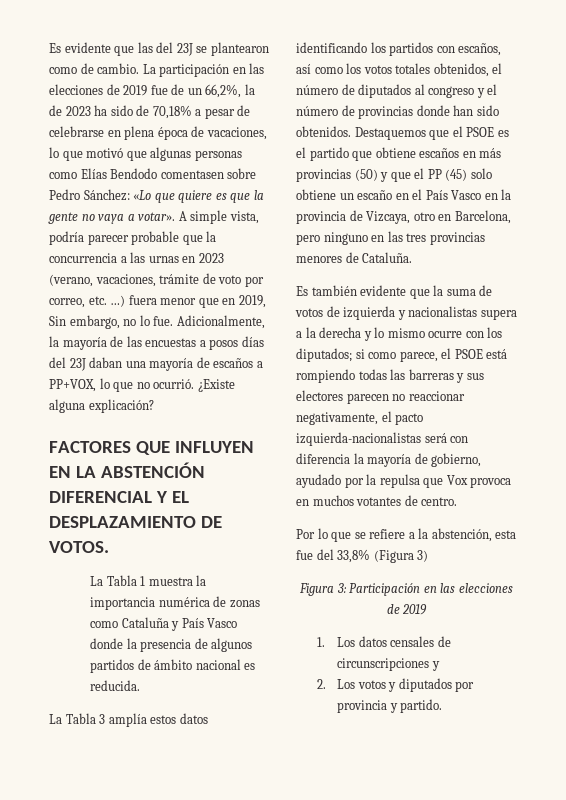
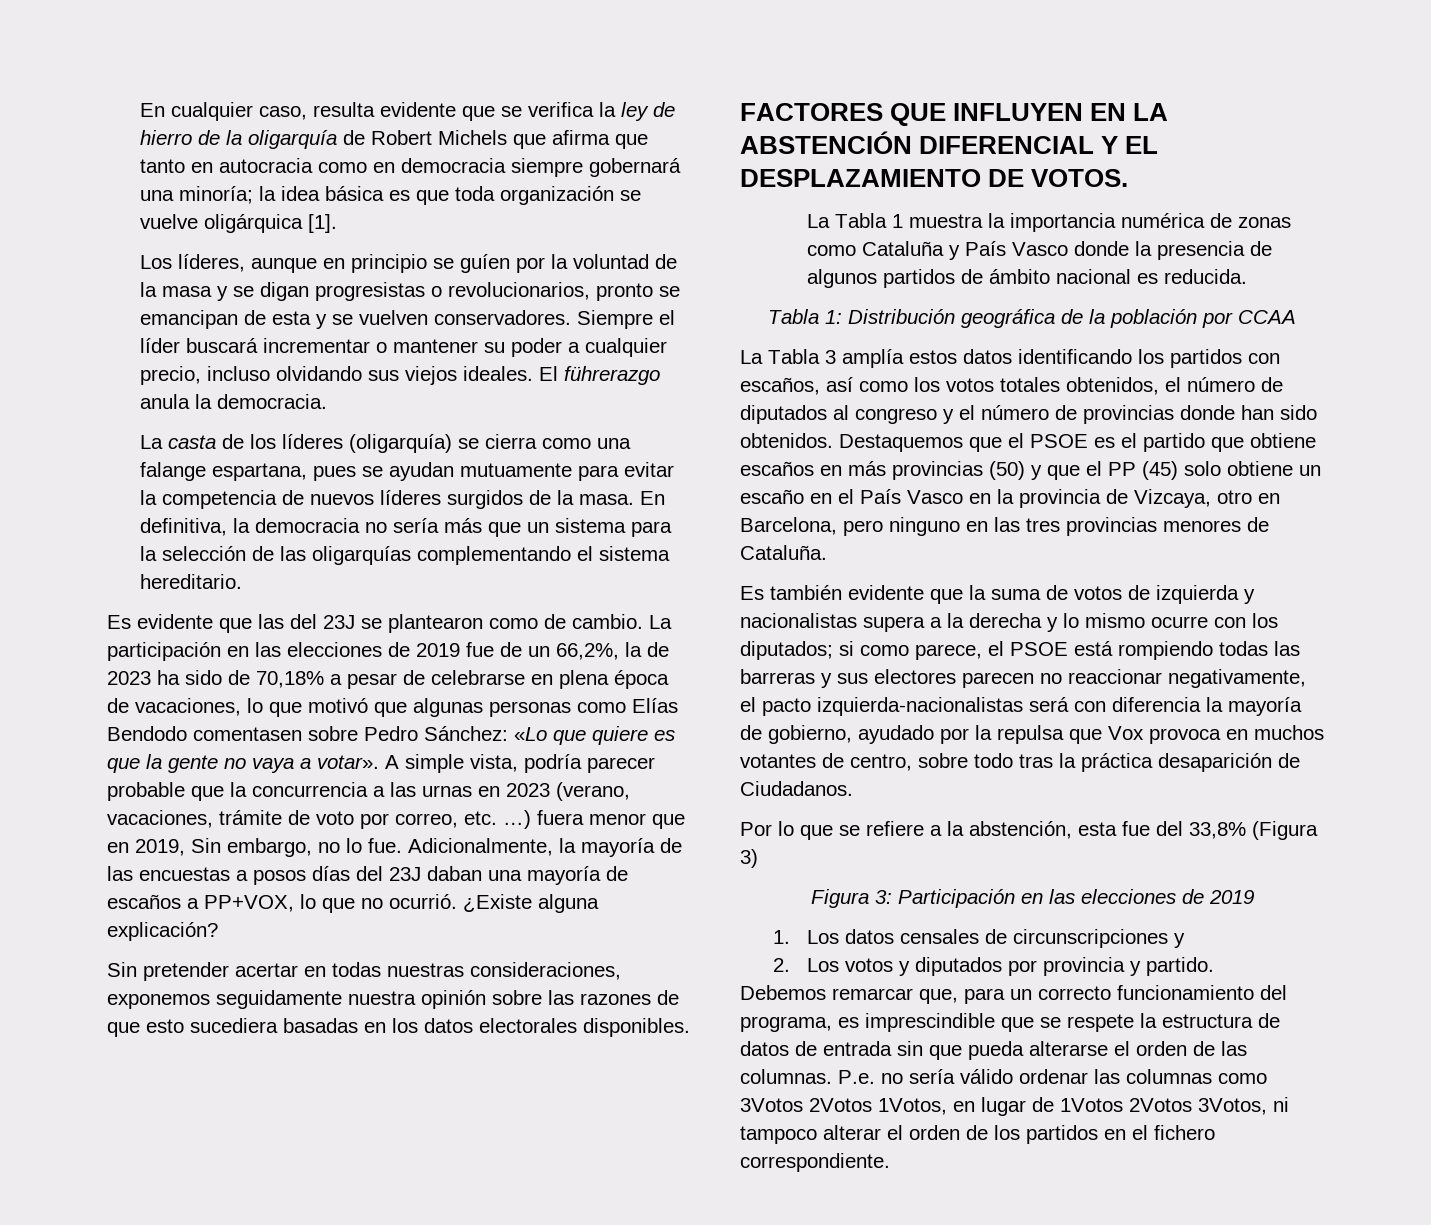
(49, 48) none -> [140,102,676,121] [140,130,649,149] [140,158,682,177] [140,186,642,205] [140,214,338,233] [140,254,678,273] [140,282,681,301] [140,310,676,329] [140,338,668,357] [140,366,661,385] [140,394,328,409] [140,434,632,453] [140,462,675,481] [140,490,666,509] [140,518,673,537] [140,546,671,565] [140,574,243,589] En cualquier caso, resulta evidente que se verifica la ley de hierro de la oligarquía de Robert Michels que afirma que tanto en autocracia como en democracia siempre gobernará una minoría; la idea básica es que toda organización se vuelve oligárquica [1]. // Los líderes, aunque en principio se guíen por la voluntad de la masa y se digan progresistas o revolucionarios, pronto se emancipan de esta y se vuelven conservadores. Siempre el líder buscará incrementar o mantener su poder a cualquier precio, incluso olvidando sus viejos ideales. El führerazgo anula la democracia. // La casta de los líderes (oligarquía) se cierra como una falange espartana, pues se ayudan mutuamente para evitar la competencia de nuevos líderes surgidos de la masa. En definitiva, la democracia no sería más que un sistema para la selección de las oligarquías complementando el sistema hereditario. //
(154, 406) none -> [107,962,621,981] [107,990,679,1009] [107,1018,690,1037] // Sin pretender acertar en todas nuestras consideraciones, exponemos seguidamente nuestra opinión sobre las razones de que esto sucediera basadas en los datos electorales disponibles.
(141, 685) none -> [768,309,1296,328] // Tabla 1: Distribución geográfica de la población por CCAA
[421,497,458,506] centro. -> [850,753,1300,772] [740,781,853,796] centro, sobre todo tras la práctica desaparición de Ciudadanos.
(443, 706) none -> [740,985,1287,1004] [740,1013,1280,1032] [740,1041,1247,1060] [740,1069,1267,1084] [740,1097,1289,1116] [740,1125,1215,1144] [740,1153,890,1172] // Debemos remarcar que, para un correcto funcionamiento del programa, es imprescindible que se respete la estructura de datos de entrada sin que pueda alterarse el orden de las columnas. P.e. no sería válido ordenar las columnas como 3Votos 2Votos 1Votos, en lugar de 1Votos 2Votos 3Votos, ni tampoco alterar el orden de los partidos en el fichero correspondiente.

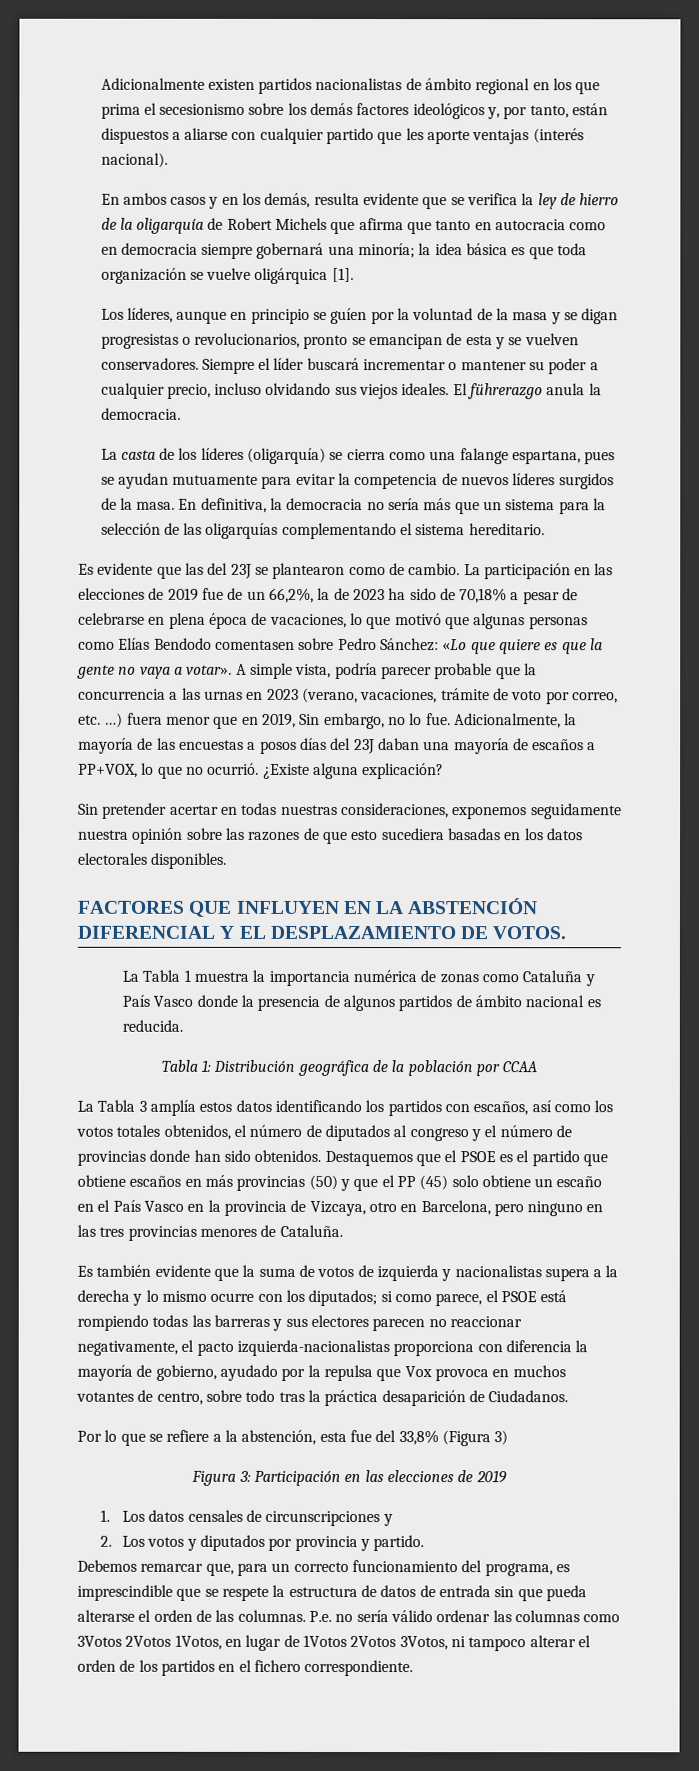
[140,102,308,121] En cualquier caso, -> [100,77,601,95] [100,102,609,120] [100,127,584,145] [100,152,168,168] [100,192,311,209] Adicionalmente existen partidos nacionalistas de ámbito regional en los que prima el secesionismo sobre los demás factores ideológicos y, por tanto, están dispuestos a aliarse con cualquier partido que les aporte ventajas (interés nacional). // En ambos casos y en los demás,
[1029,697,1069,712] será -> [393,1341,475,1357] proporciona

